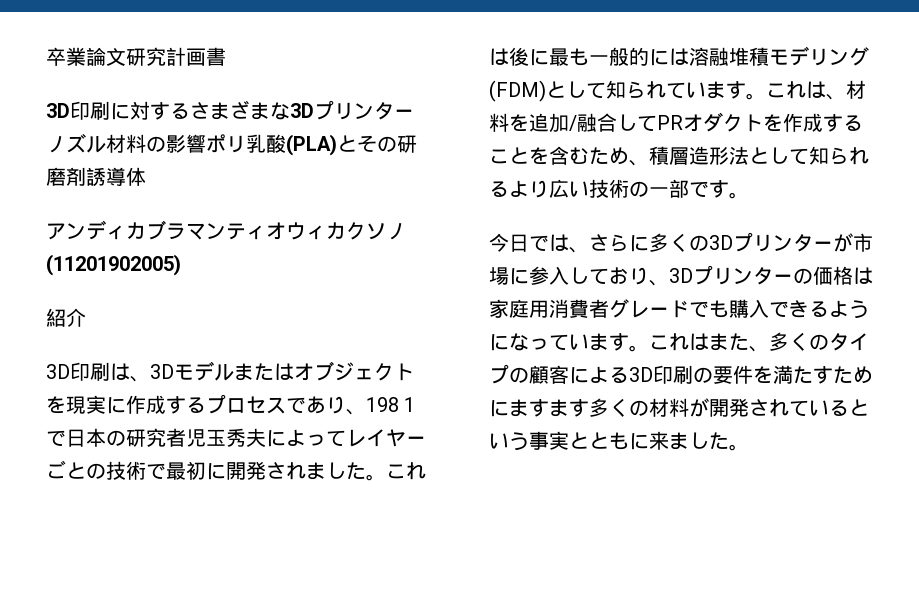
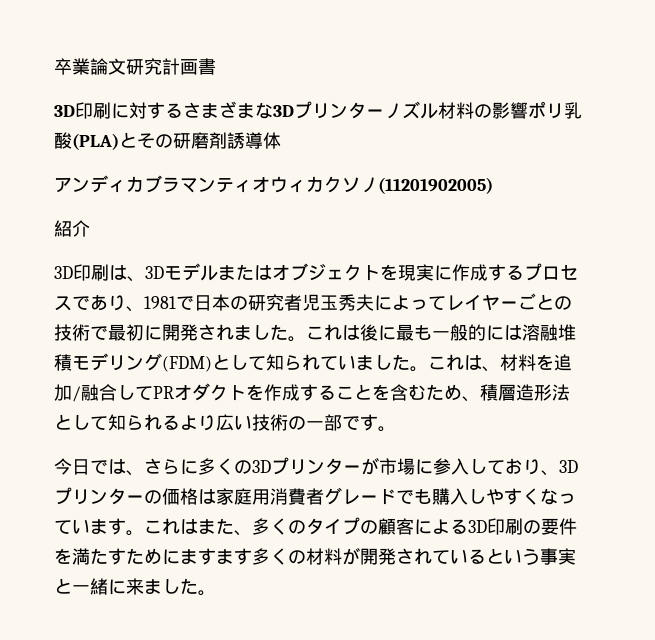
[366,397,416,412] 198 1 -> [144,296,176,309] 1981
[726,81,746,99] す -> [374,354,410,370] した
[769,300,869,319] [489,334,509,351] できるように -> [468,488,540,505] しやすく
[589,432,629,450] とも -> [72,578,108,595] 一緒

